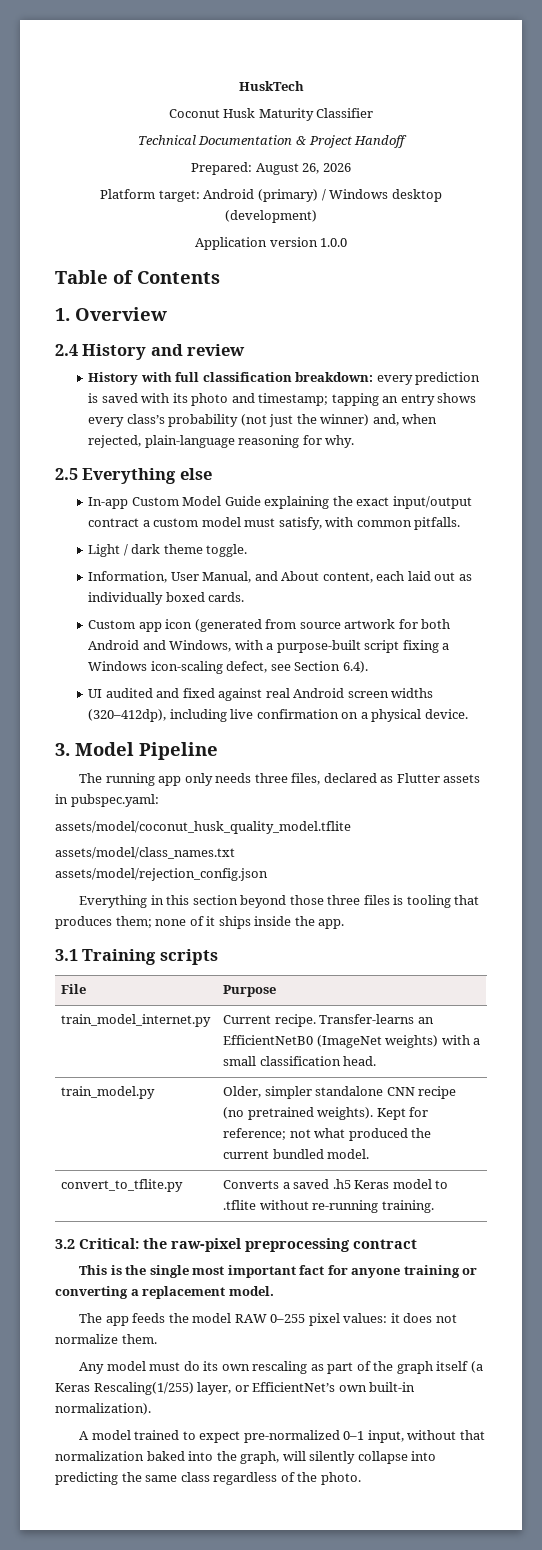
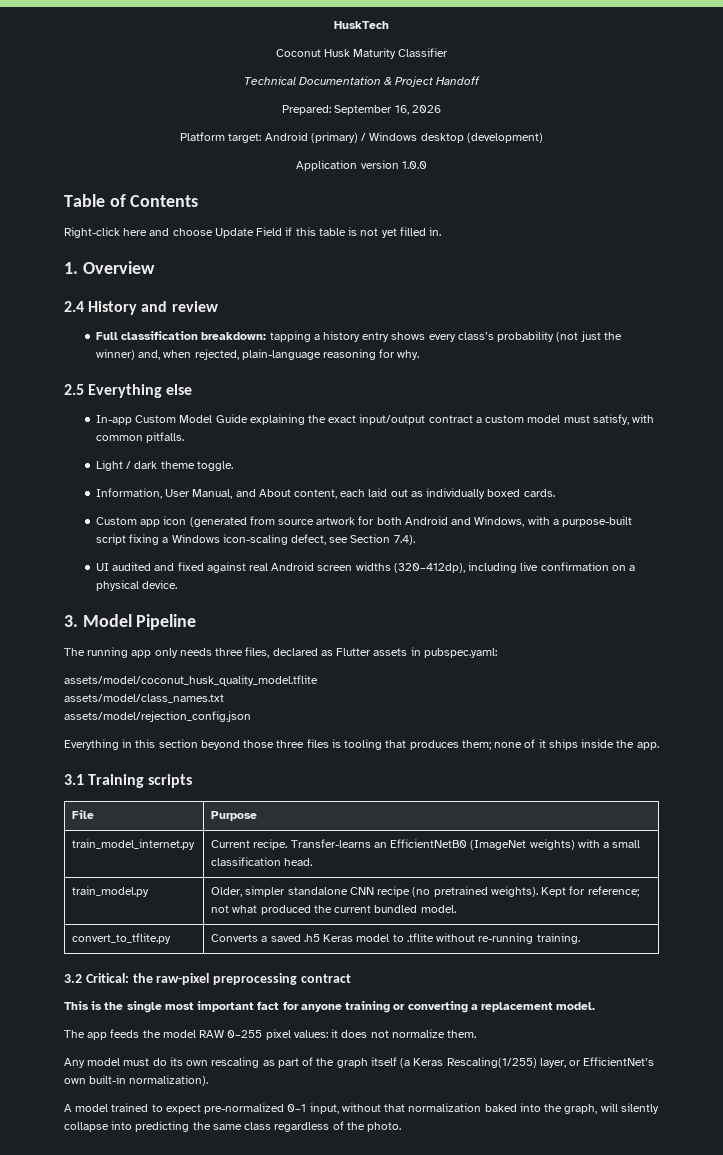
[255,163,320,175] August 26, -> [334,105,409,115] September 16,
(220, 277) none -> [64,227,442,238] // Right-click here and choose Update Field if this table is not yet filled in.
[88,372,481,385] [88,393,399,406] History with full classification breakdown: every prediction is saved with its photo and timestamp; tapping an -> [95,331,360,342] Full classification breakdown: tapping a history
[342,661,368,673] 6.4). -> [393,535,415,545] 7.4).

